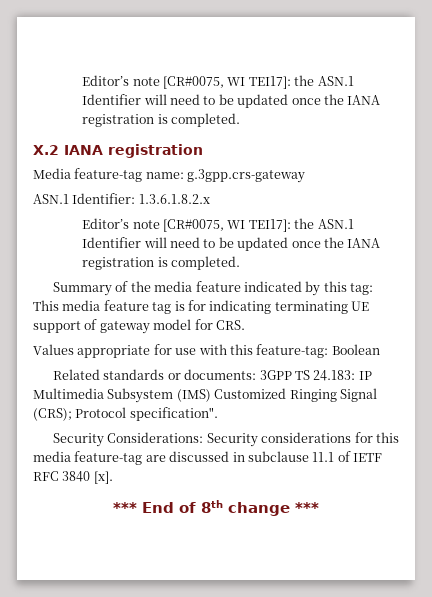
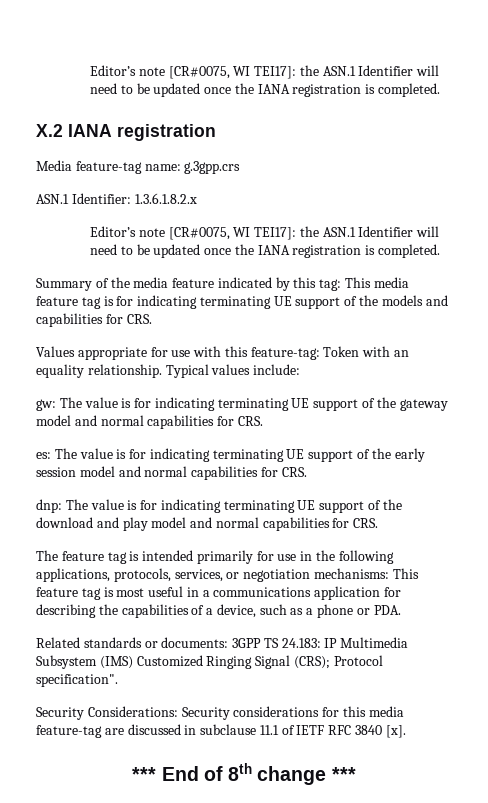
[187,169,306,183] g.3gpp.crs-gateway -> [184,161,241,174] g.3gpp.crs
[99,319,192,334] gateway model -> [359,295,448,306] [36,313,103,327] the models and capabilities
[331,344,380,355] Boolean -> [323,346,410,357] [36,364,301,378] [36,397,448,411] [36,415,263,429] [36,448,425,462] [36,466,307,480] [36,499,402,513] [36,517,379,531] [36,550,394,564] [36,568,419,582] [36,586,402,600] [36,604,401,618] Token with an equality relationship. Typical values include: // gw: The value is for indicating terminating UE support of the gateway model and normal capabilities for CRS. // es: The value is for indicating terminating UE support of the early session model and normal capabilities for CRS. // dnp: The value is for indicating terminating UE support of the download and play model and normal capabilities for CRS. // The feature tag is intended primarily for use in the following applications, protocols, services, or negotiation mechanisms: This feature tag is most useful in a communications application for describing the capabilities of a device, such as a phone or PDA.

